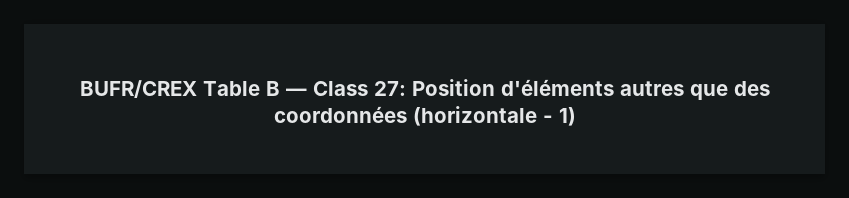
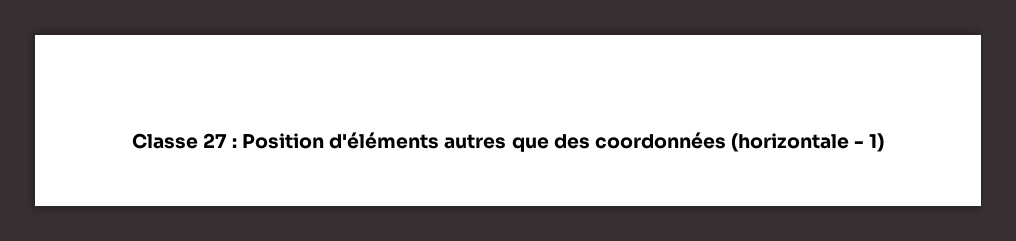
[79,80,406,98] BUFR/CREX Table B — Class 27: -> [131,133,238,149] Classe 27 :

